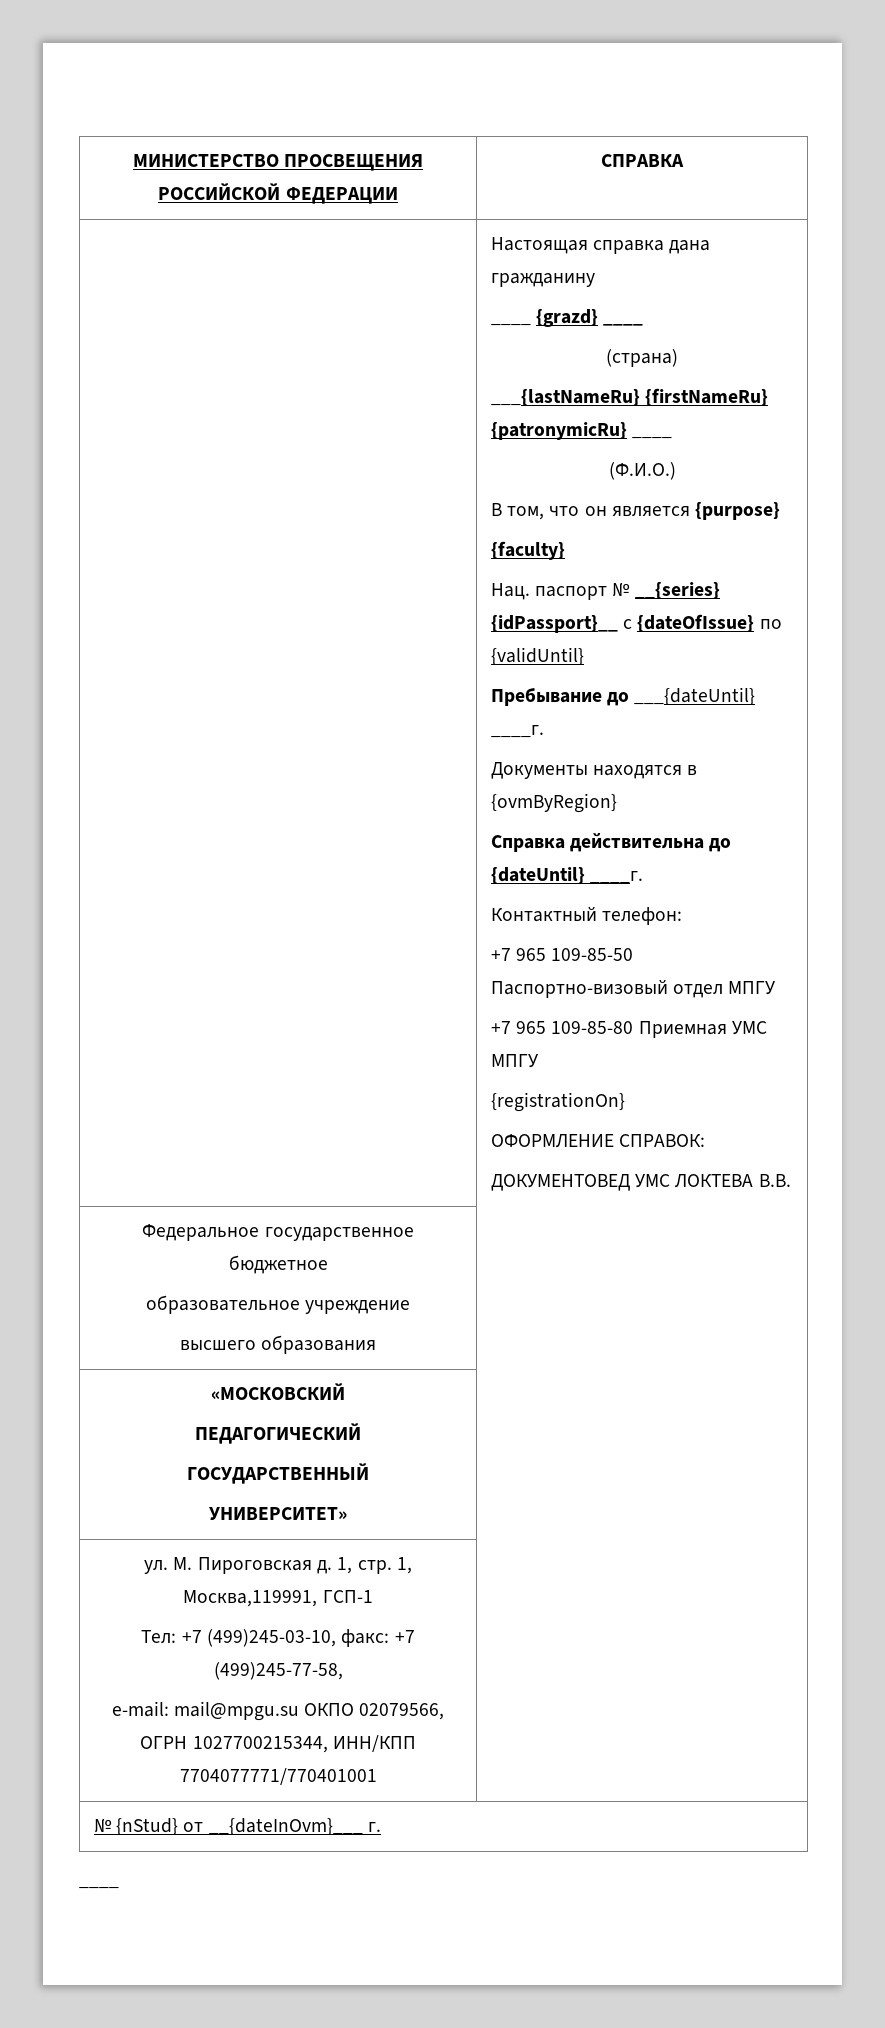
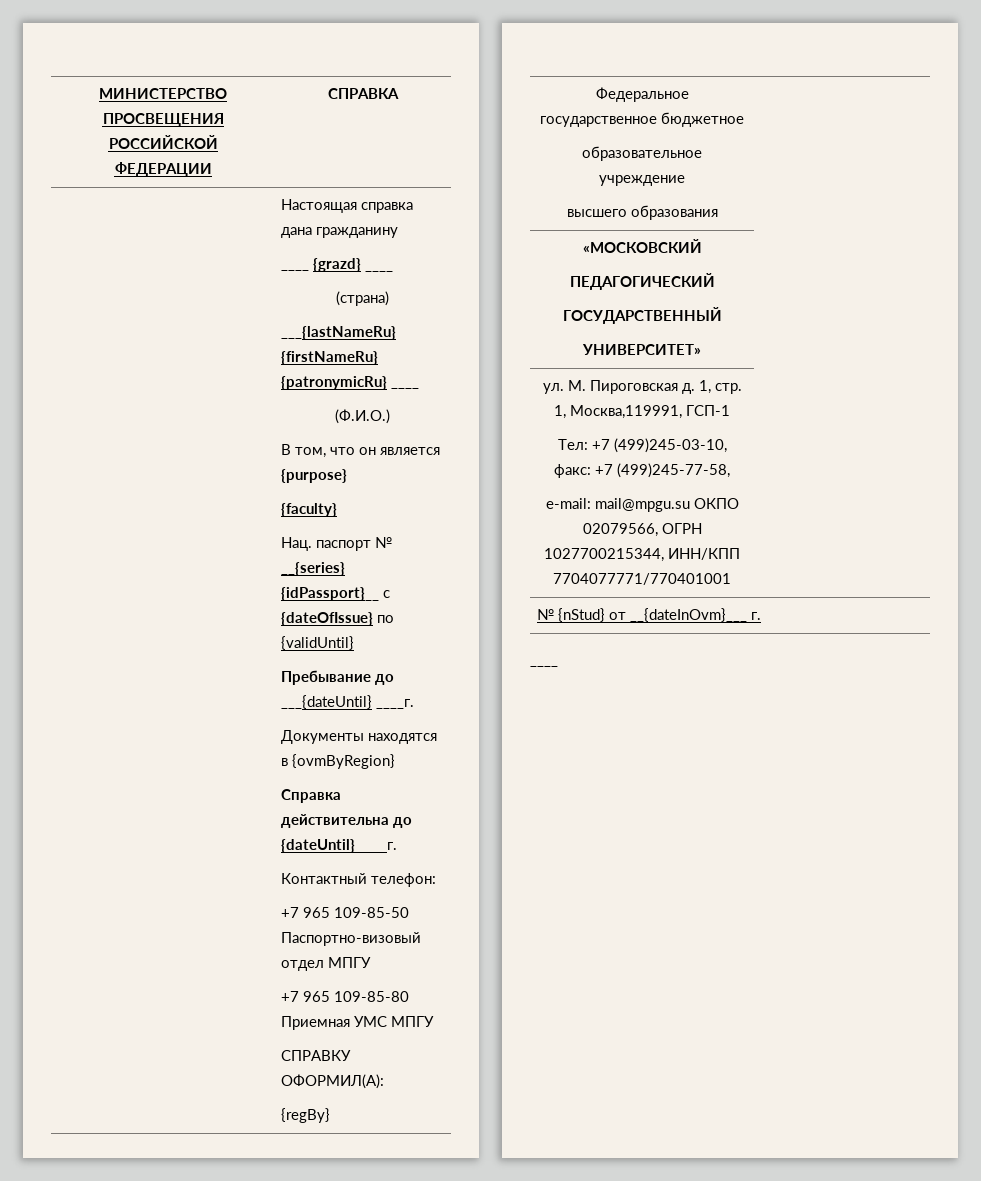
[490,1092,625,1112] [490,1134,706,1148] [490,1174,791,1191] {registrationOn} // ОФОРМЛЕНИЕ СПРАВОК: // ДОКУМЕНТОВЕД УМС ЛОКТЕВА В.В. -> [281,1050,352,1061] [281,1074,385,1089] [281,1108,331,1123] СПРАВКУ ОФОРМИЛ(А): // {regBy}

